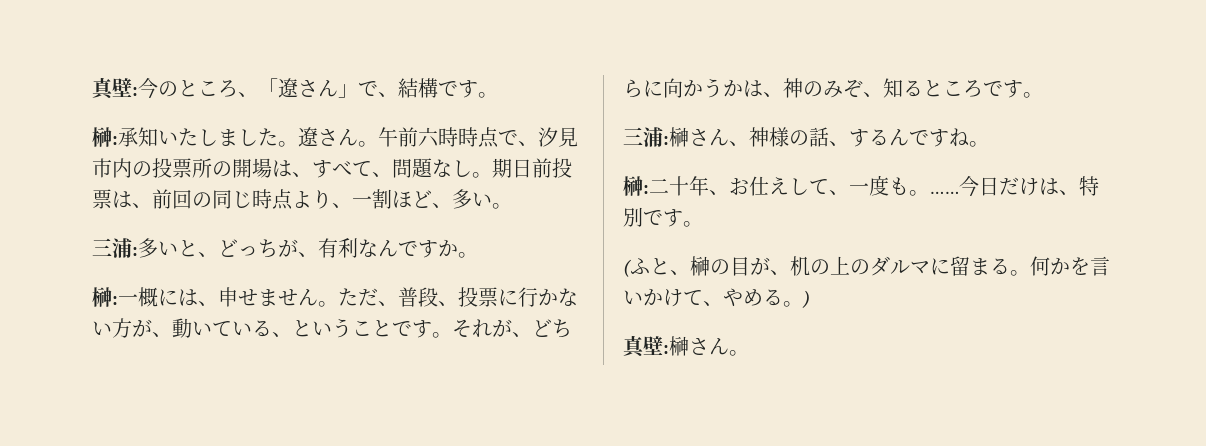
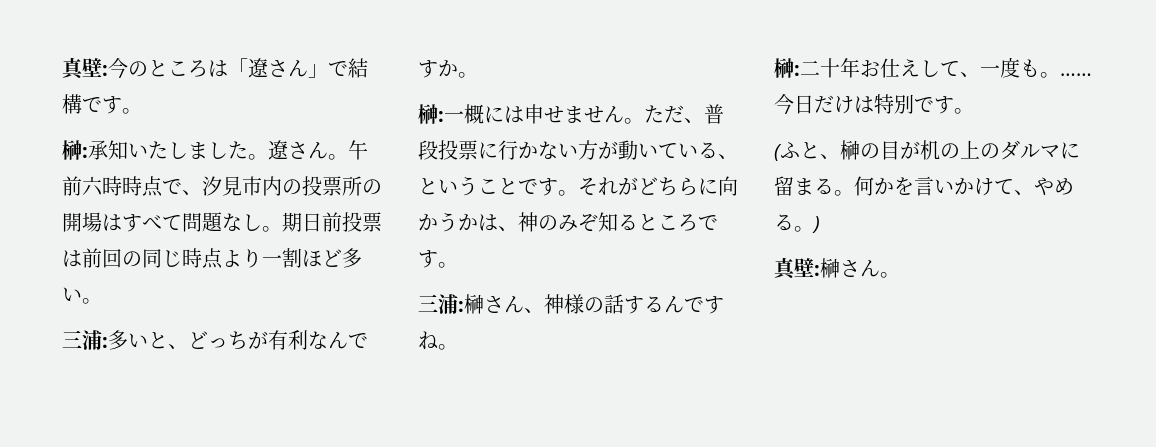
[238,92,258,97] 、 -> [208,60,228,77] は
[378,92,398,97] 、 -> (348, 68) none
[292,160,392,178] 、すべて、 -> [122,214,182,232] すべて
[132,203,152,208] 、 -> (82, 258) none
[332,203,352,208] 、 -> (262, 258) none
[432,203,452,208] 、 -> (342, 258) none
[298,252,318,257] 、 -> (268, 340) none
[198,301,218,306] 、 -> (524, 114) none
[438,301,458,306] 、 -> (438, 150) none
[152,332,172,337] 、 -> (618, 150) none
[512,332,532,337] 、 -> (638, 186) none
[863,92,883,97] 、 -> (598, 223) none
[829,141,849,146] 、 -> (624, 304) none
[709,190,729,195] 、 -> (860, 68) none
[1059,190,1079,195] 、 -> (874, 104) none
[770,270,790,275] 、 -> (920, 150) none

